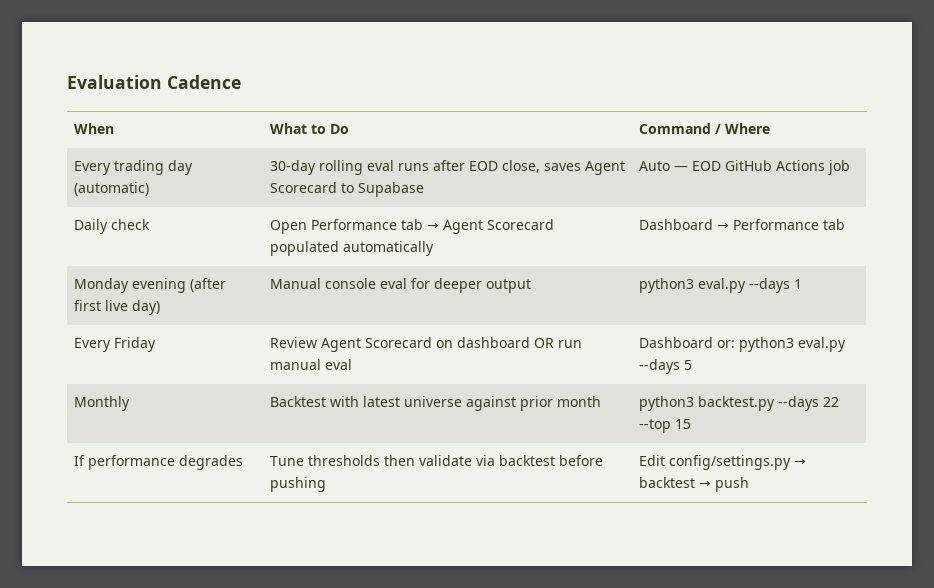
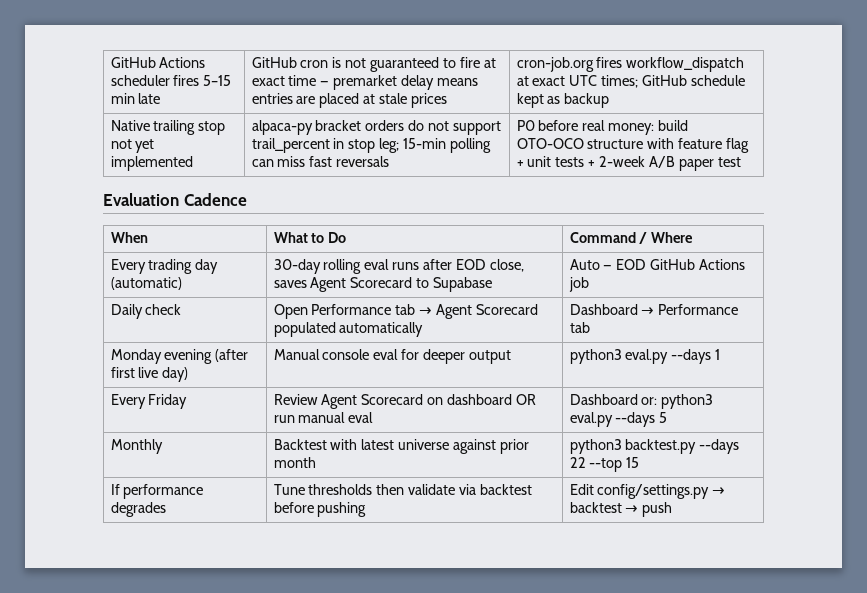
(67, 82) none -> [110,57,206,68] [110,75,232,86] [110,93,161,104] [251,57,496,72] [251,75,479,90] [251,93,448,108] [516,57,745,72] [516,75,746,88] [516,93,610,108] [110,120,226,135] [110,139,155,153] [110,156,193,171] [251,120,502,135] [251,138,492,153] [251,156,390,167] [516,120,689,135] [516,138,750,153] [516,156,741,171] GitHub Actions scheduler fires 5–15 min late | GitHub cron is not guaranteed to fire at exact time — premarket delay means entries are placed at stale prices | cron-job.org fires workflow_dispatch at exact UTC times; GitHub schedule kept as backup // Native trailing stop not yet implemented | alpaca-py bracket orders do not support trail_percent in stop leg; 15-min polling can miss fast reversals | P0 before real money: build OTO-OCO structure with feature flag + unit tests + 2-week A/B paper test //

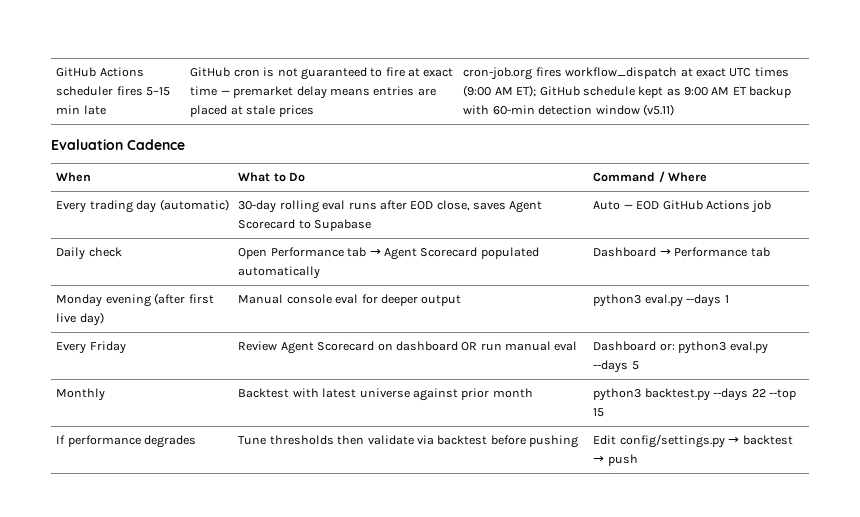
[601,75,746,88] [516,93,610,108] [110,120,226,135] [110,139,155,153] [110,156,193,171] [251,120,502,135] [251,138,492,153] [251,156,390,167] [516,120,689,135] [516,138,750,153] [516,156,741,171] times; GitHub schedule kept as backup // Native trailing stop not yet implemented | alpaca-py bracket orders do not support trail_percent in stop leg; 15-min polling can miss fast reversals | P0 before real money: build OTO-OCO structure with feature flag + unit tests + 2-week A/B paper test -> [754,67,789,77] [463,85,792,98] [463,104,674,116] times (9:00 AM ET); GitHub schedule kept as 9:00 AM ET backup with 60-min detection window (v5.11)

